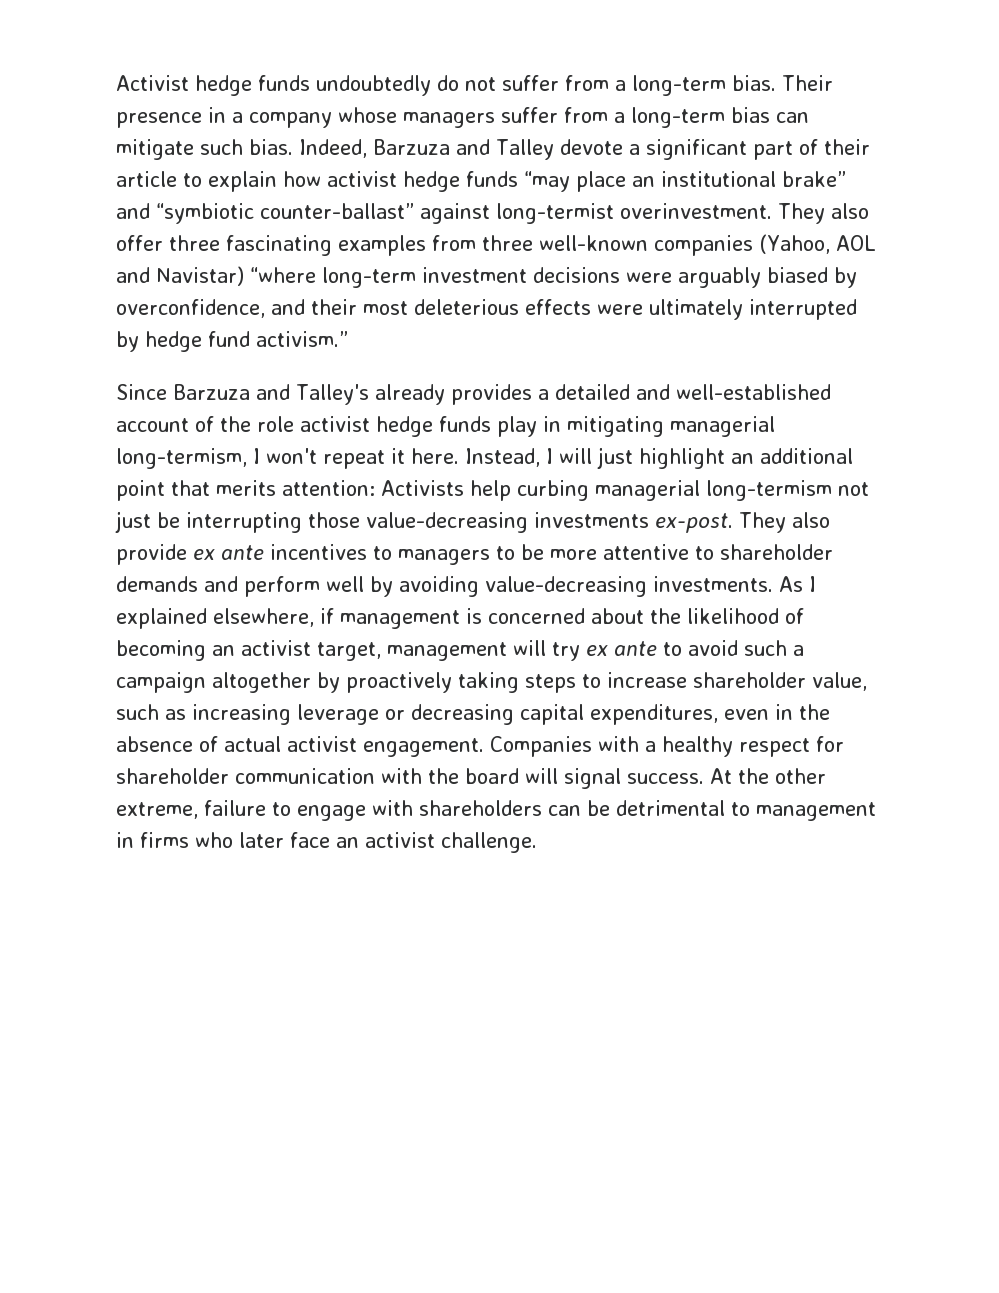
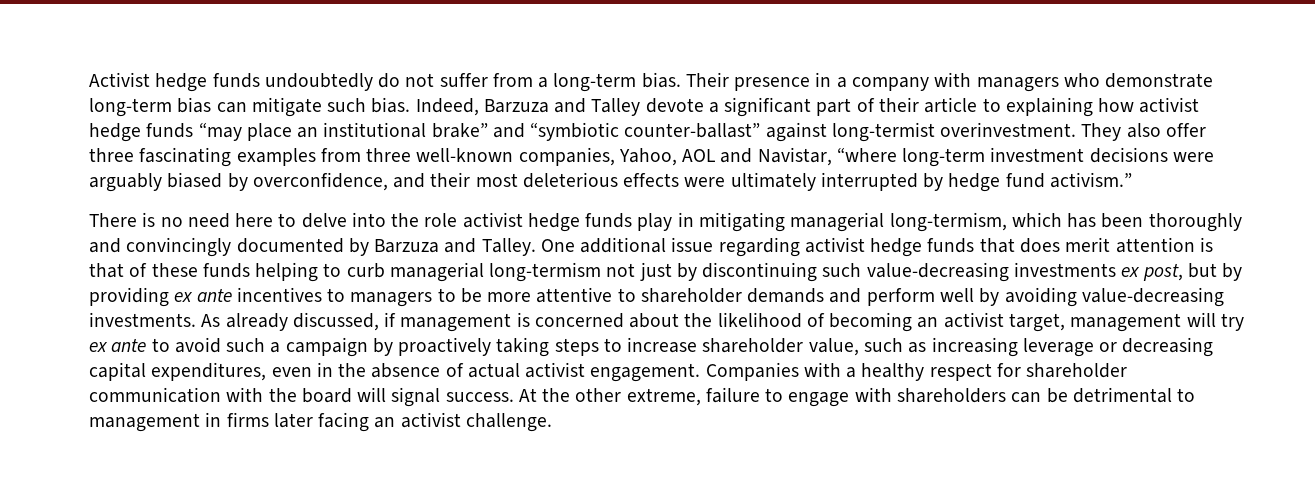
[338,107,625,128] whose managers suffer from a -> [934,72,1214,92] with managers who demonstrate
[208,171,277,192] explain -> [1005,97,1093,117] explaining
[654,234,830,256] companies (Yahoo, -> [518,147,677,166] companies, Yahoo,
[156,266,244,286] Navistar) -> [757,147,832,166] Navistar,
[116,384,831,405] [116,416,214,432] Since Barzuza and Talley's already provides a detailed and well-established account of -> [89,212,386,228] There is no need here to delve into
[253,447,853,469] [116,480,869,501] [115,511,830,533] [116,544,187,565] I won't repeat it here. Instead, I will just highlight an additional point that merits attention: Activists help curbing managerial long-termism not just be interrupting those value-decreasing investments ex-post. They also provide -> [1011,212,1242,232] [89,237,1213,257] [89,262,1243,282] [89,287,169,307] which has been thoroughly and convincingly documented by Barzuza and Talley. One additional issue regarding activist hedge funds that does merit attention is that of these funds helping to curb managerial long-termism not just by discontinuing such value-decreasing investments ex post, but by providing
[809,576,816,592] [116,608,314,629] I explained elsewhere, -> [225,312,379,331] already discussed,
[212,672,311,693] altogether -> (368, 347) none
[195,832,330,848] who later face -> [273,412,370,432] later facing

